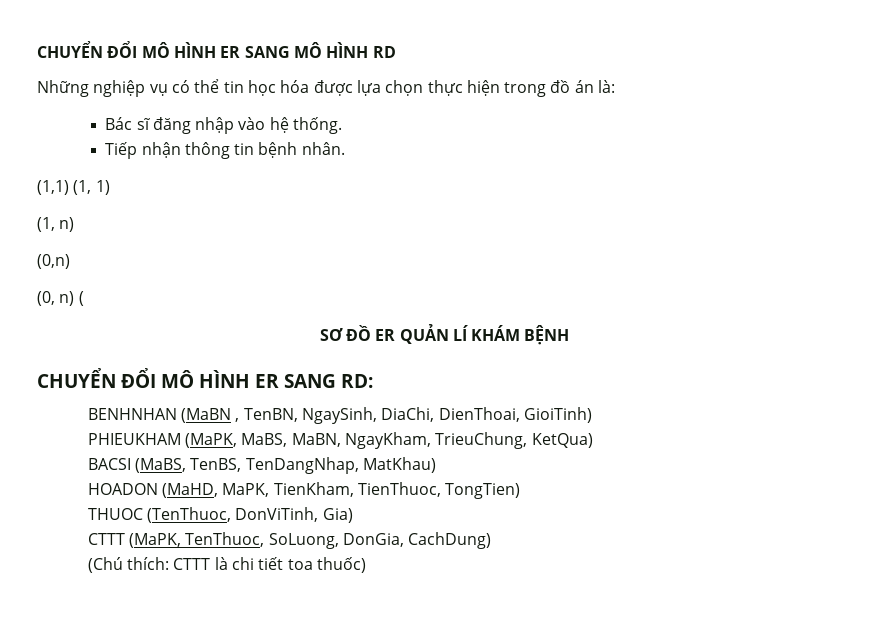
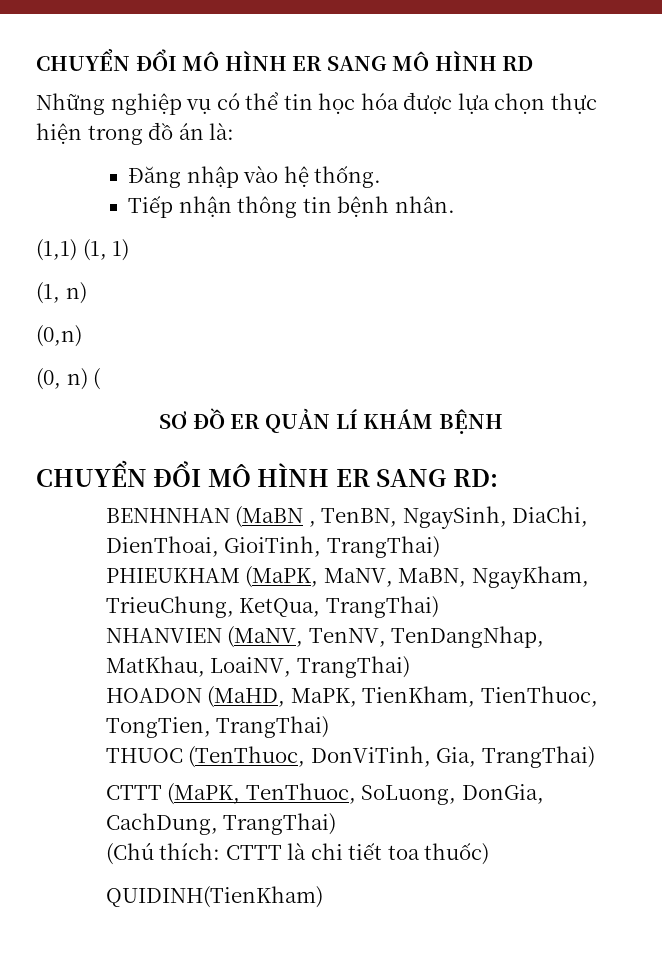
[105,117,191,134] Bác sĩ đăng -> [128,166,182,188] Đăng
[523,407,592,423] GioiTinh) -> [224,536,440,558] GioiTinh, TrangThai)
[241,433,288,447] MaBS, -> [323,568,393,587] MaNV,
[531,433,593,448] [87,457,436,474] KetQua) // BACSI (MaBS, TenBS, TenDangNhap, MatKhau) -> [239,596,439,618] [105,626,545,648] [105,656,410,678] KetQua, TrangThai) // NHANVIEN (MaNV, TenNV, TenDangNhap, MatKhau, LoaiNV, TrangThai)
[445,483,521,499] TongTien) -> [105,716,330,738] TongTien, TrangThai)
[322,508,353,523] Gia) -> [436,746,595,768] Gia, TrangThai)
[408,532,492,549] CachDung) -> [105,813,337,835] CachDung, TrangThai)
(366, 565) none -> [105,886,323,908] // QUIDINH(TienKham)

